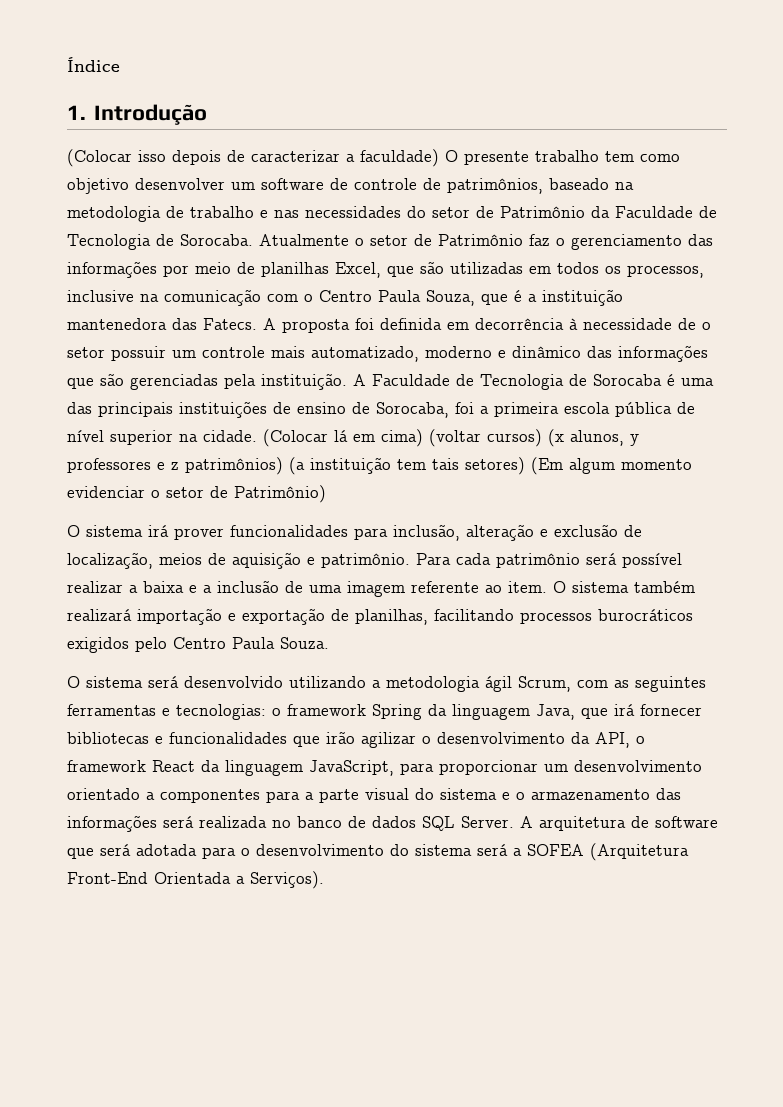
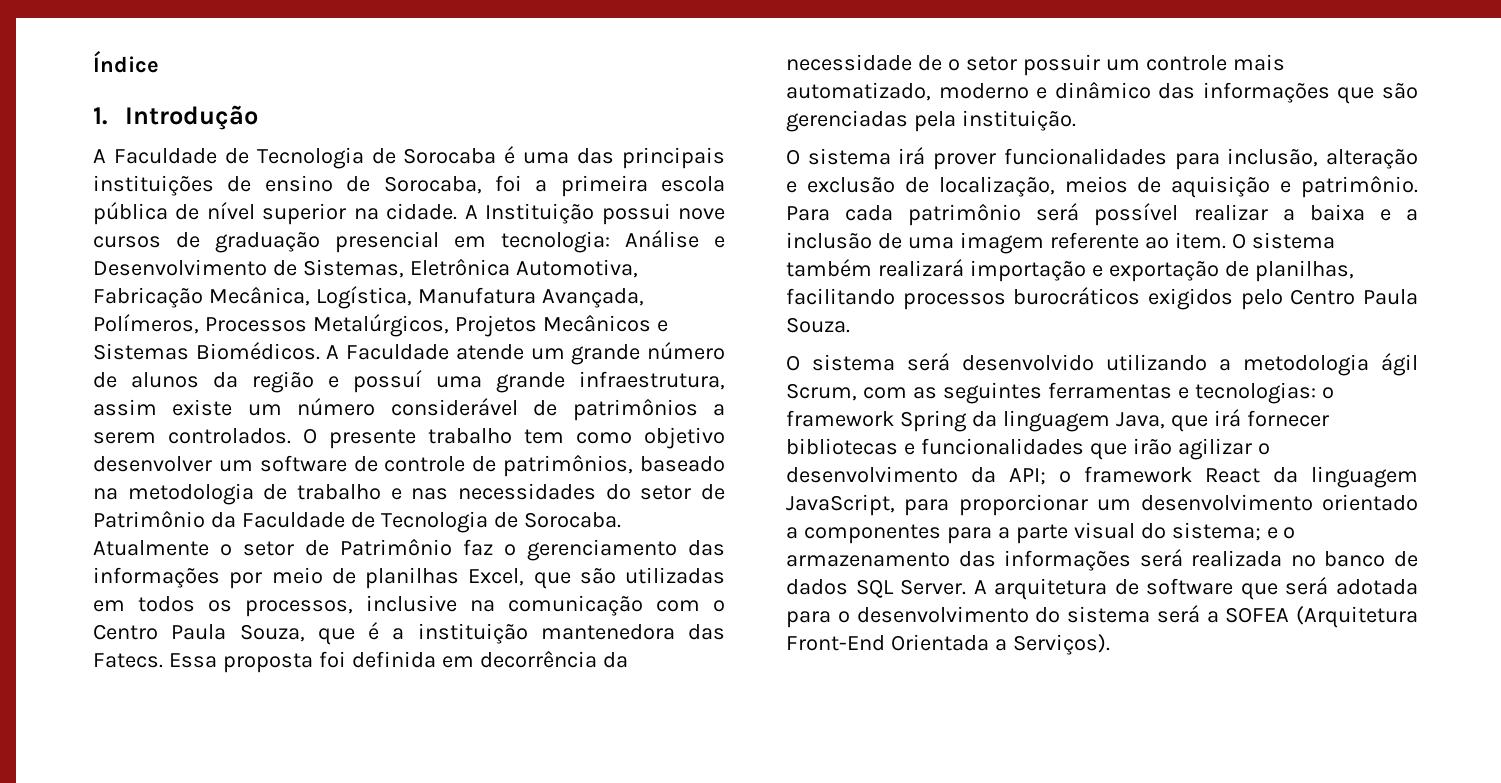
[67,149,439,167] (Colocar isso depois de caracterizar a faculdade) -> [93,146,726,169] [93,175,725,197] [93,202,726,225] [93,230,725,253] [93,258,638,278] [93,286,644,309] [93,314,668,337] [93,342,725,365] [93,370,725,393] [93,398,725,421] [93,428,291,444] A Faculdade de Tecnologia de Sorocaba é uma das principais instituições de ensino de Sorocaba, foi a primeira escola pública de nível superior na cidade. A Instituição possui nove cursos de graduação presencial em tecnologia: Análise e Desenvolvimento de Sistemas, Eletrônica Automotiva, Fabricação Mecânica, Logística, Manufatura Avançada, Polímeros, Processos Metalúrgicos, Projetos Mecânicos e Sistemas Biomédicos. A Faculdade atende um grande número de alunos da região e possuí uma grande infraestrutura, assim existe um número considerável de patrimônios a serem controlados.
[263,318,276,330] A -> [168,653,217,668] Essa
[569,318,578,330] à -> [602,652,628,668] da
[353,374,714,390] [67,401,695,418] [67,429,639,447] [67,457,692,475] [67,485,326,503] A Faculdade de Tecnologia de Sorocaba é uma das principais instituições de ensino de Sorocaba, foi a primeira escola pública de nível superior na cidade. (Colocar lá em cima) (voltar cursos) (x alunos, y professores e z patrimônios) (a instituição tem tais setores) (Em algum momento evidenciar o setor de Patrimônio) -> (1076, 120) none
[595,732,630,748] API, -> [1009,468,1046,485] API;
[440,788,497,800] sistema -> [1171,522,1261,541] sistema;

